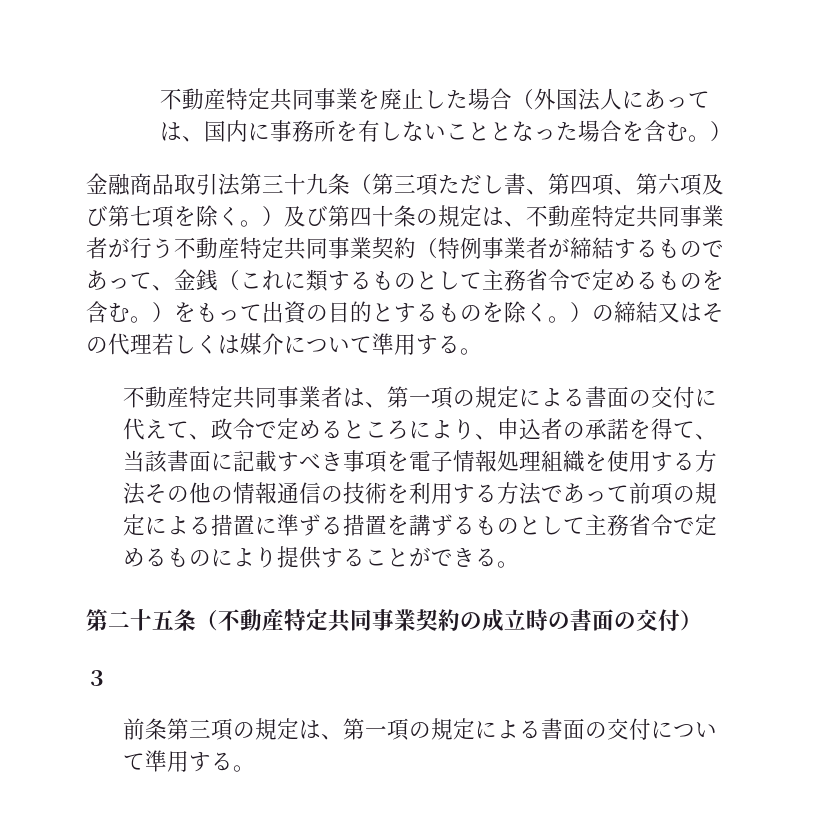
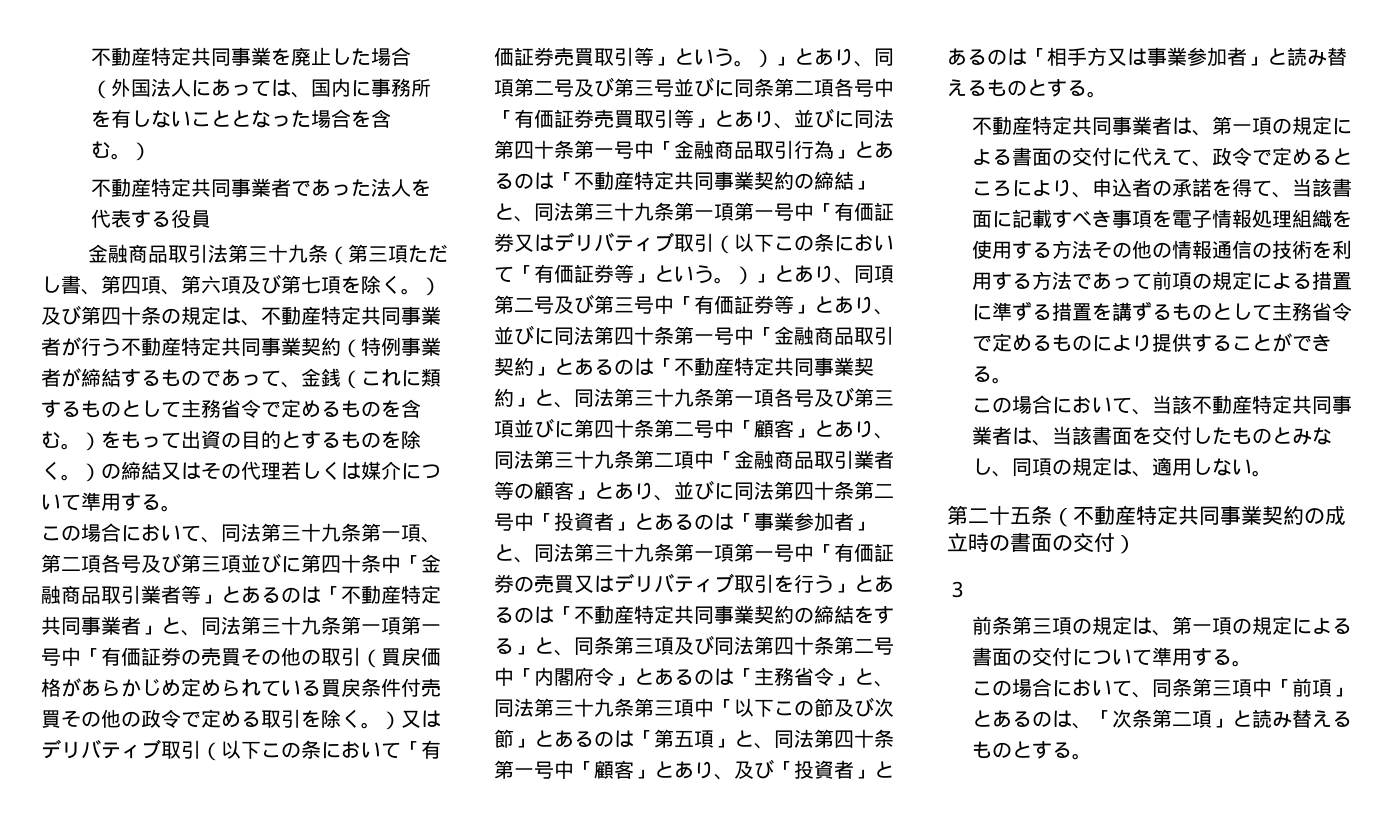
(733, 131) none -> [91,178,432,197] [91,209,212,228] // 不動産特定共同事業者であった法人を代表する役員
(482, 351) none -> [41,523,441,543] [41,553,441,573] [41,585,441,604] [41,616,441,636] [41,647,441,668] [41,678,441,697] [41,709,441,730] [41,739,441,761] [494,47,894,68] [494,77,894,97] [494,108,894,129] [494,140,894,159] [494,171,874,190] [494,202,894,222] [494,232,894,254] [494,264,894,285] [494,294,894,315] [494,325,894,345] [494,357,874,376] [494,387,894,408] [494,418,894,439] [494,450,894,469] [494,480,894,501] [494,512,874,532] [494,543,894,563] [494,573,894,594] [494,605,894,624] [494,635,894,656] [494,667,894,687] [494,697,894,717] [494,729,894,749] [494,759,894,780] [947,47,1347,67] [947,79,1107,98] // この場合において、同法第三十九条第一項、第二項各号及び第三項並びに第四十条中「金融商品取引業者等」とあるのは「不動産特定共同事業者」と、同法第三十九条第一項第一号中「有価証券の売買その他の取引（買戻価格があらかじめ定められている買戻条件付売買その他の政令で定める取引を除く。）又はデリバティブ取引（以下この条において「有価証券売買取引等」という。）」とあり、同項第二号及び第三号並びに同条第二項各号中「有価証券売買取引等」とあり、並びに同法第四十条第一号中「金融商品取引行為」とあるのは「不動産特定共同事業契約の締結」と、同法第三十九条第一項第一号中「有価証券又はデリバティブ取引（以下この条において「有価証券等」という。）」とあり、同項第二号及び第三号中「有価証券等」とあり、並びに同法第四十条第一号中「金融商品取引契約」とあるのは「不動産特定共同事業契約」と、同法第三十九条第一項各号及び第三項並びに第四十条第二号中「顧客」とあり、同法第三十九条第二項中「金融商品取引業者等の顧客」とあり、並びに同法第四十条第二号中「投資者」とあるのは「事業参加者」と、同法第三十九条第一項第一号中「有価証券の売買又はデリバティブ取引を行う」とあるのは「不動産特定共同事業契約の締結をする」と、同条第三項及び同法第四十条第二号中「内閣府令」とあるのは「主務省令」と、同法第三十九条第三項中「以下この節及び次節」とあるのは「第五項」と、同法第四十条第一号中「顧客」とあり、及び「投資者」とあるのは「相手方又は事業参加者」と読み替えるものとする。
(520, 564) none -> [972,395,1353,415] [972,426,1333,446] [972,457,1273,477] // この場合において、当該不動産特定共同事業者は、当該書面を交付したものとみなし、同項の規定は、適用しない。
(256, 768) none -> [972,678,1353,698] [972,709,1353,729] [972,741,1093,760] // この場合において、同条第三項中「前項」とあるのは、「次条第二項」と読み替えるものとする。

